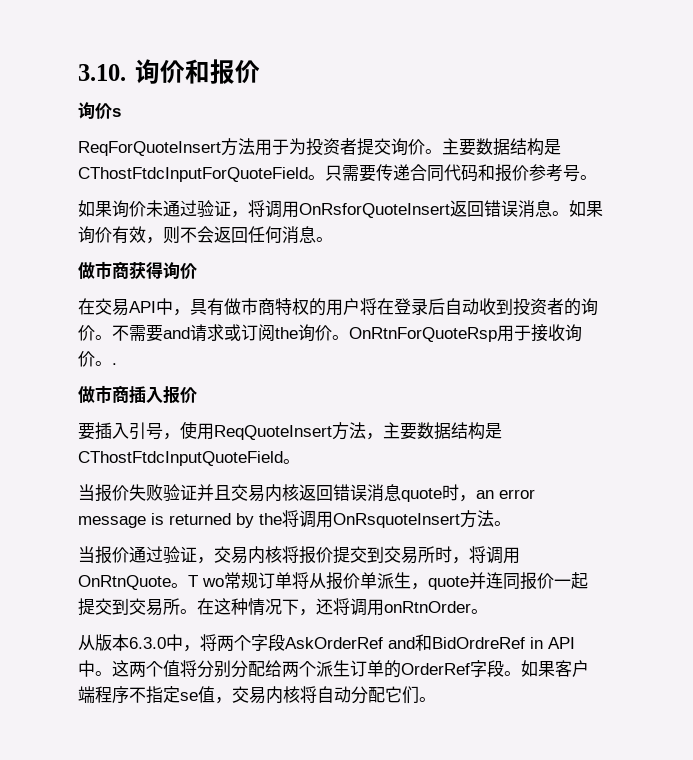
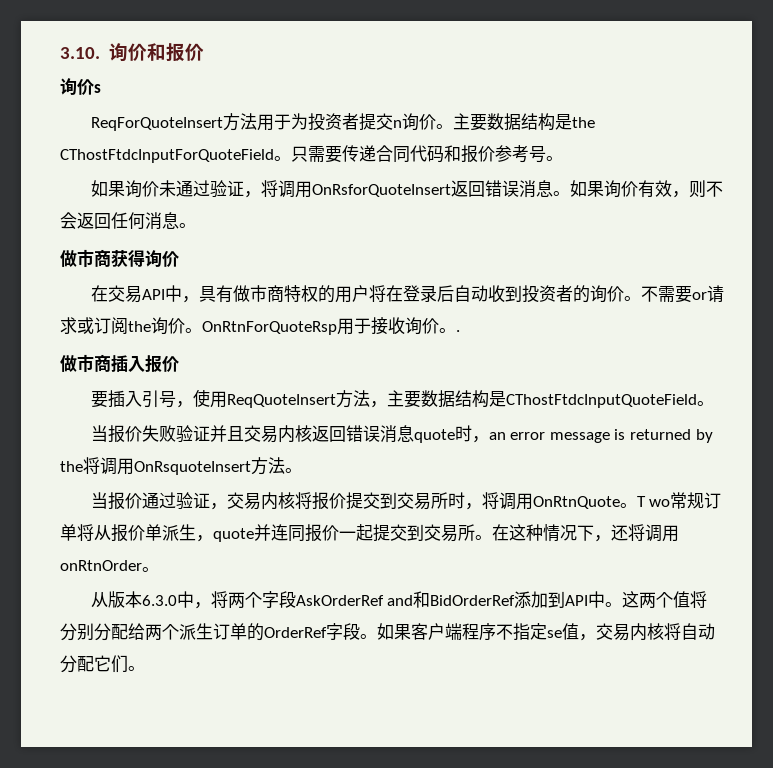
(391, 146) none -> [392,120,402,128] n
(561, 147) none -> [571,117,595,128] the
[163,327,190,339] and -> [691,292,707,300] or
[432,637,543,649] BidOrdreRef in -> [430,591,566,608] BidOrderRef添加到

